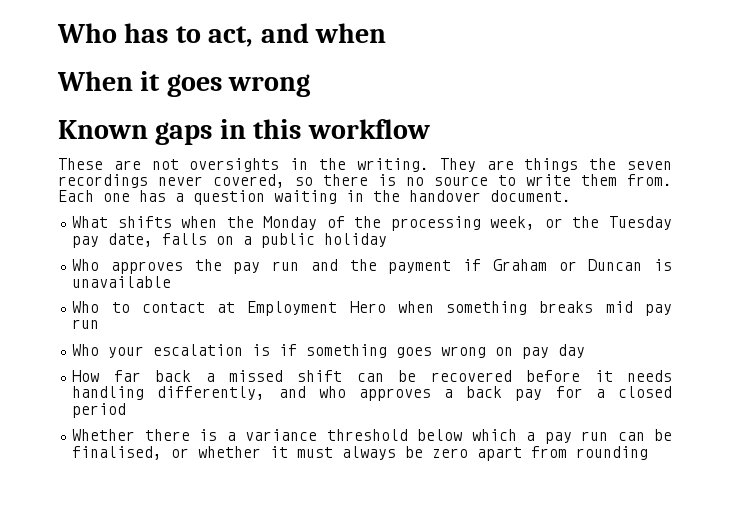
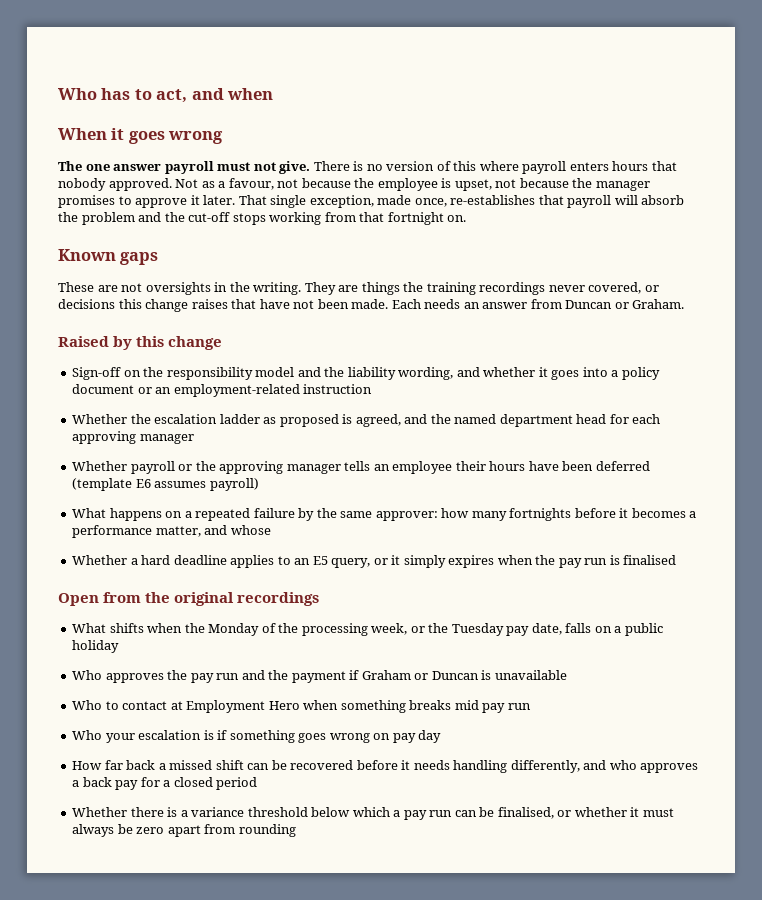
(311, 85) none -> [58,161,677,174] [58,178,650,191] [58,195,685,208] [58,212,467,225] // The one answer payroll must not give. There is no version of this where payroll enters hours that nobody approved. Not as a favour, not because the employee is upset, not because the manager promises to approve it later. That single exception, made once, re-establishes that payroll will absorb the problem and the cut-off stops working from that fortnight on.
[219,119,430,139] in this workflow -> (159, 258) none
[627,161,672,170] seven -> [426,282,476,295] training
[295,174,672,186] [58,190,571,205] so there is no source to write them from. Each one has a question waiting in the handover document. -> [644,285,659,292] [58,299,685,312] [58,336,223,350] [72,367,660,380] [72,384,373,397] [72,414,661,427] [72,431,194,444] [72,461,650,474] [72,478,259,491] [72,508,697,521] [72,525,271,538] [72,555,677,568] [58,592,320,606] or decisions this change raises that have not been made. Each needs an answer from Duncan or Graham. // Raised by this change // Sign-off on the responsibility model and the liability wording, and whether it goes into a policy document or an employment-related instruction // Whether the escalation ladder as proposed is agreed, and the named department head for each approving manager // Whether payroll or the approving manager tells an employee their hours have been deferred (template E6 assumes payroll) // What happens on a repeated failure by the same approver: how many fortnights before it becomes a performance matter, and whose // Whether a hard deadline applies to an E5 query, or it simply expires when the pay run is finalised // Open from the original recordings

